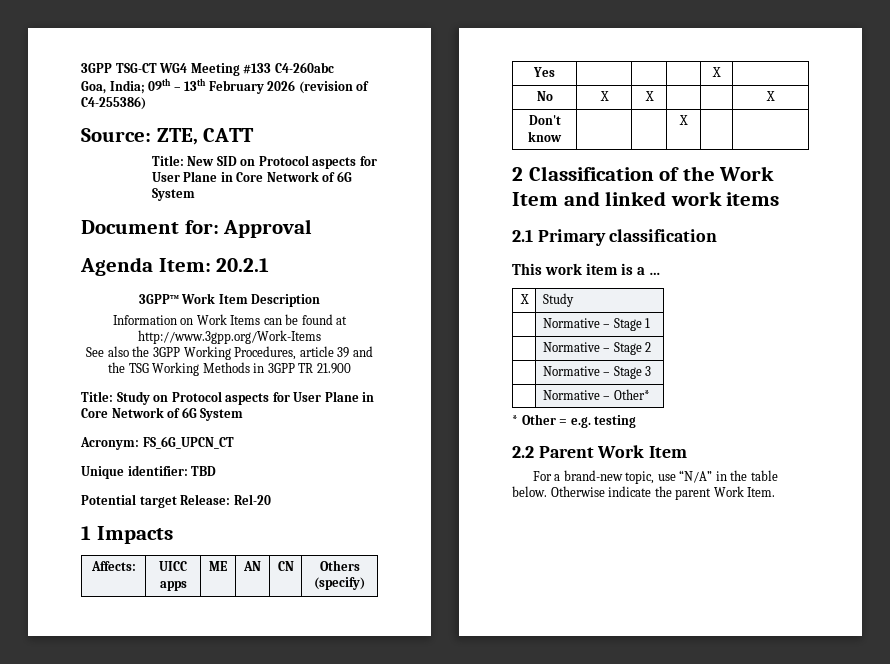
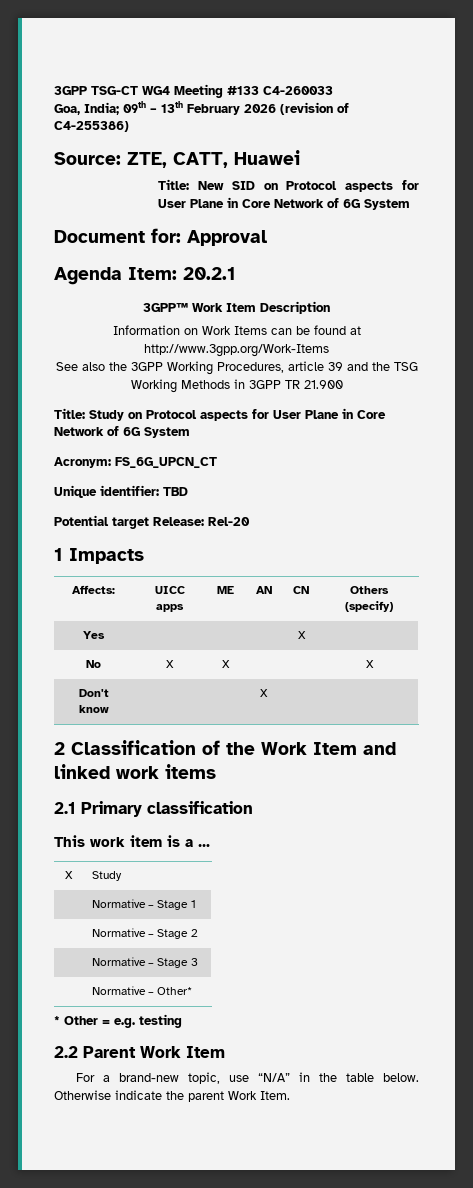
[274,62,334,73] C4-260abc -> [263,86,333,95] C4-260033
[203,128,255,142] CATT -> [173,150,300,168] CATT, Huawei

